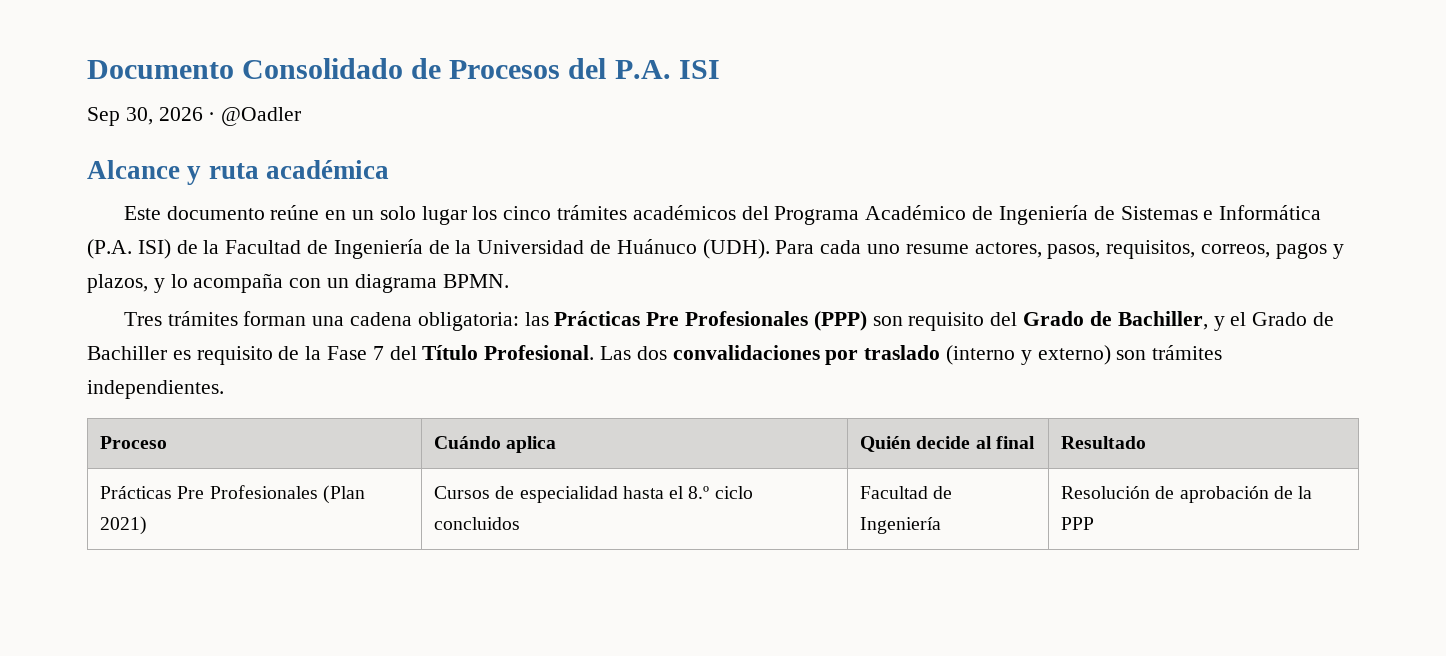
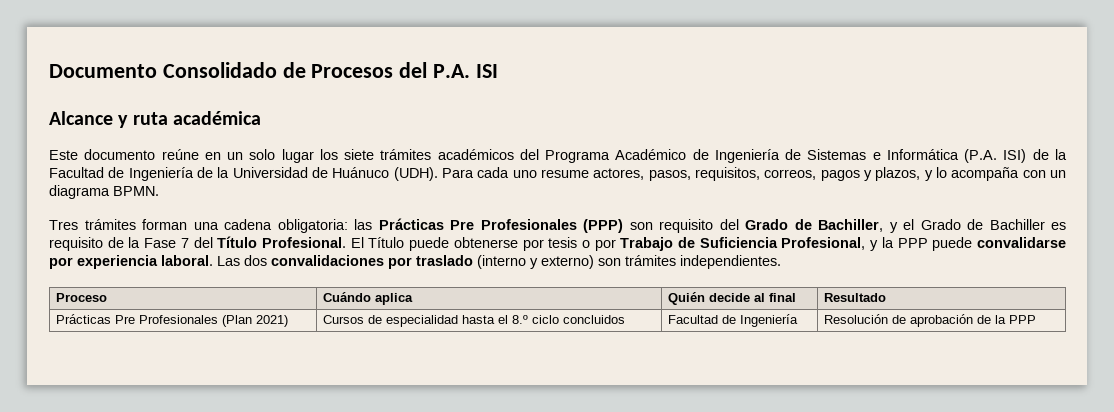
[87,107,302,126] // Sep 30, 2026 · @Oadler -> (498, 71) none
[503,206,552,220] cinco -> [344,149,375,160] siete
(595, 352) none -> [350,237,1067,251] [49,255,213,269] El Título puede obtenerse por tesis o por Trabajo de Suficiencia Profesional, y la PPP puede convalidarse por experiencia laboral.

